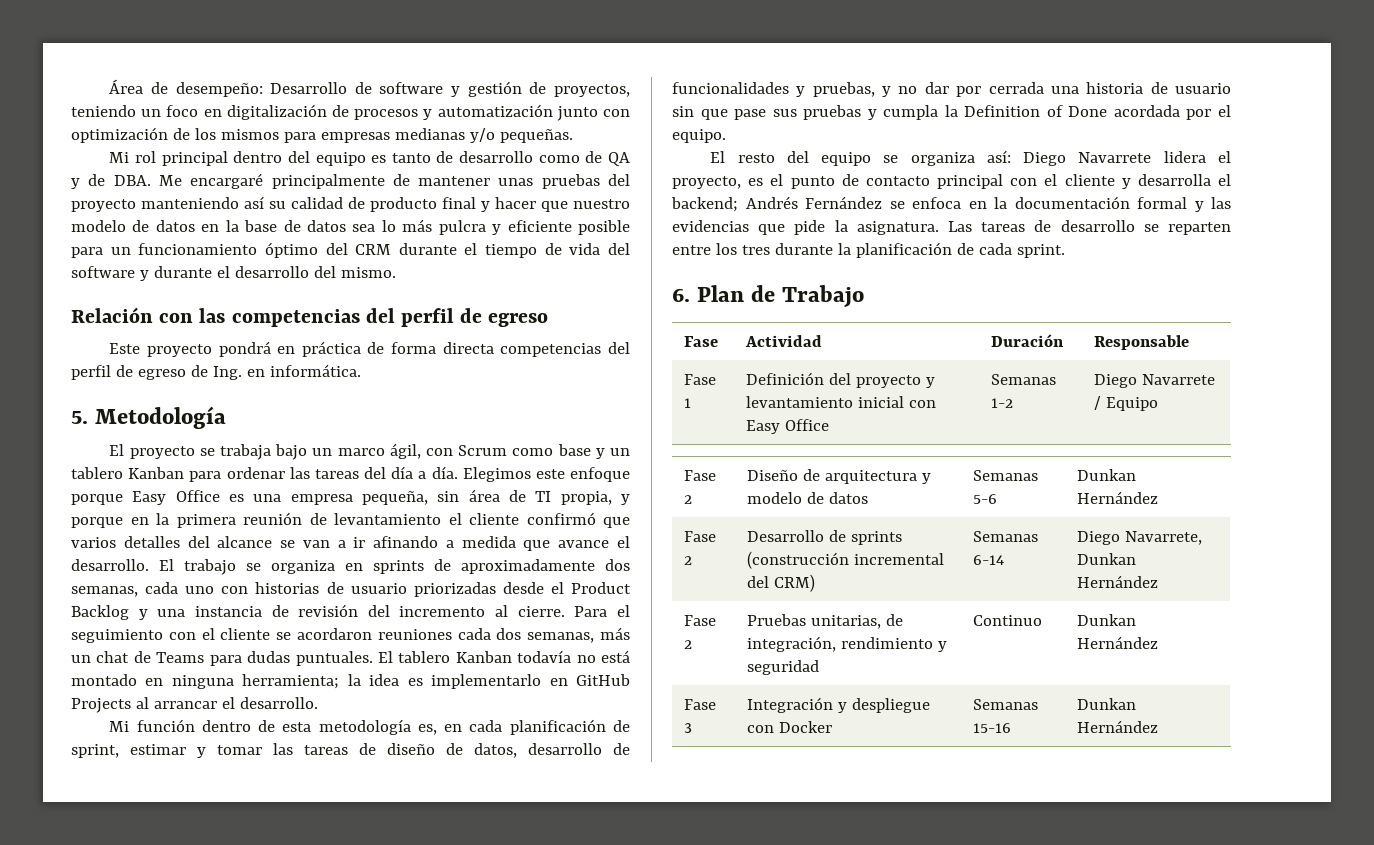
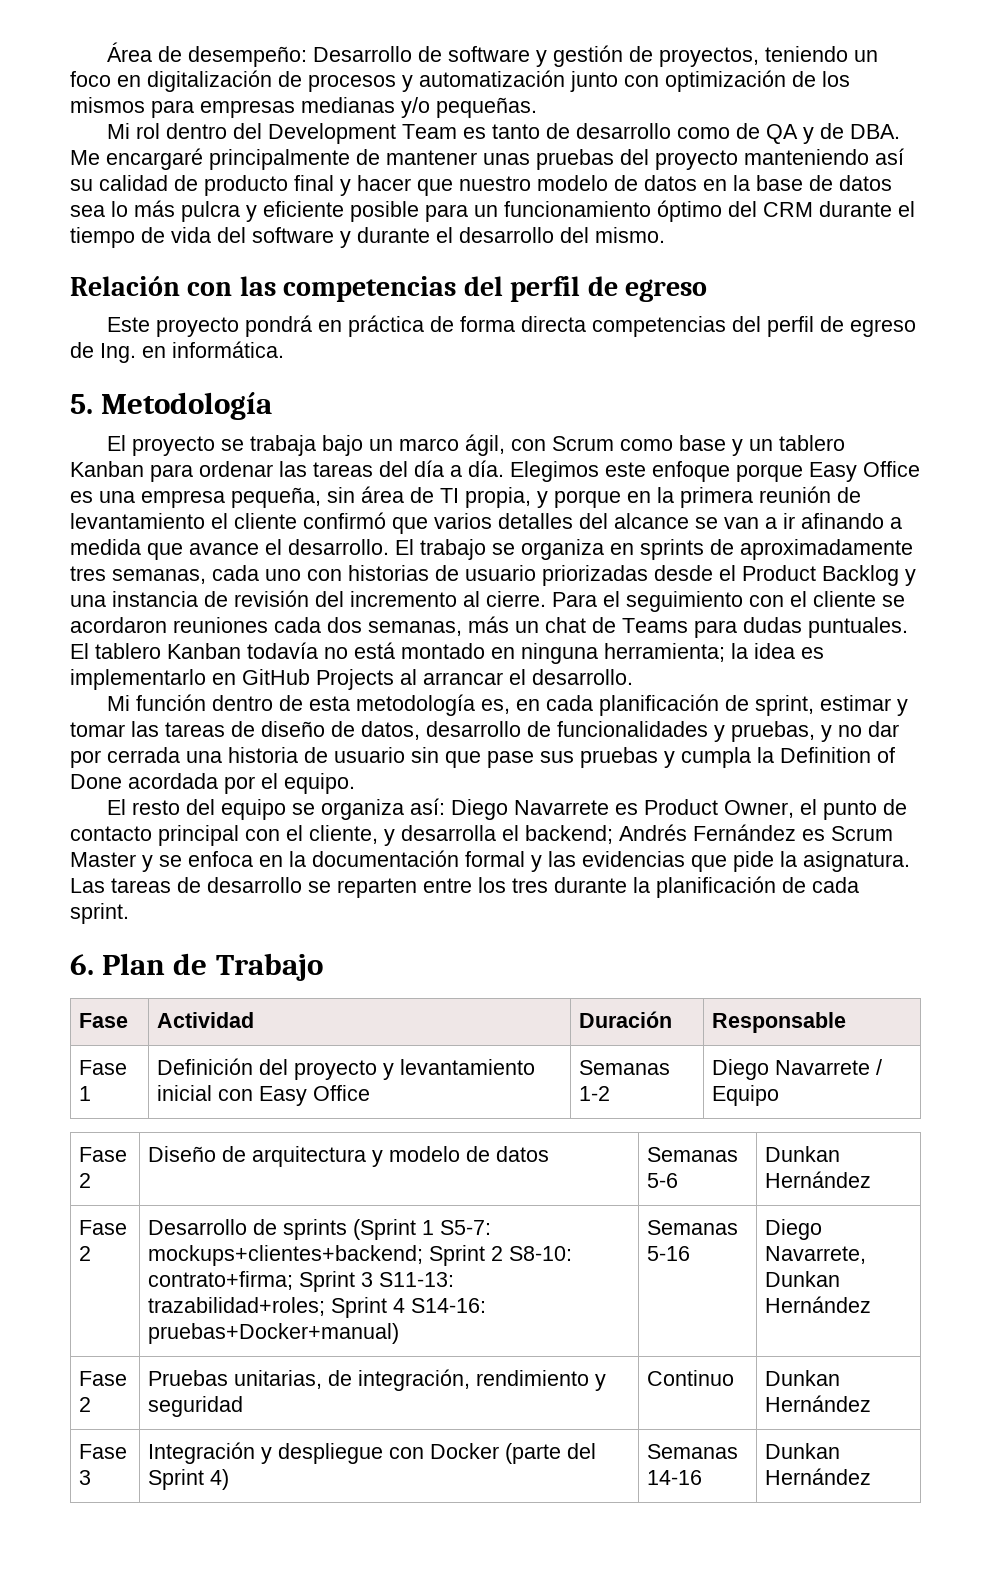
[161,151,228,166] principal -> (161, 131) none
[315,152,366,166] equipo -> [268,123,458,144] Development Team
[605,559,630,571] dos -> [70,566,106,581] tres
[1163,151,1231,163] [672,176,764,189] lidera el proyecto, es -> [615,799,795,818] es Product Owner,
[1064,174,1115,186] cliente -> [309,825,378,844] cliente,
(882, 202) none -> [802,826,893,841] [70,852,153,872] es Scrum Master y
[746,551,944,569] [746,574,815,592] [972,531,1038,542] [972,555,1004,565] (construcción incremental del CRM) | Semanas 6-14 -> [353,1219,492,1240] [148,1245,573,1266] [148,1271,455,1292] [148,1297,487,1318] [148,1323,400,1344] [647,1220,739,1235] [647,1246,691,1261] (Sprint 1 S5-7: mockups+clientes+backend; Sprint 2 S8-10: contrato+firma; Sprint 3 S11-13: trazabilidad+roles; Sprint 4 S14-16: pruebas+Docker+manual) | Semanas 5-16
[972,699,1038,710] [972,723,1011,733] | Semanas 15-16 -> [505,1443,597,1464] [148,1469,230,1490] [647,1444,739,1459] [647,1470,703,1485] (parte del Sprint 4) | Semanas 14-16

